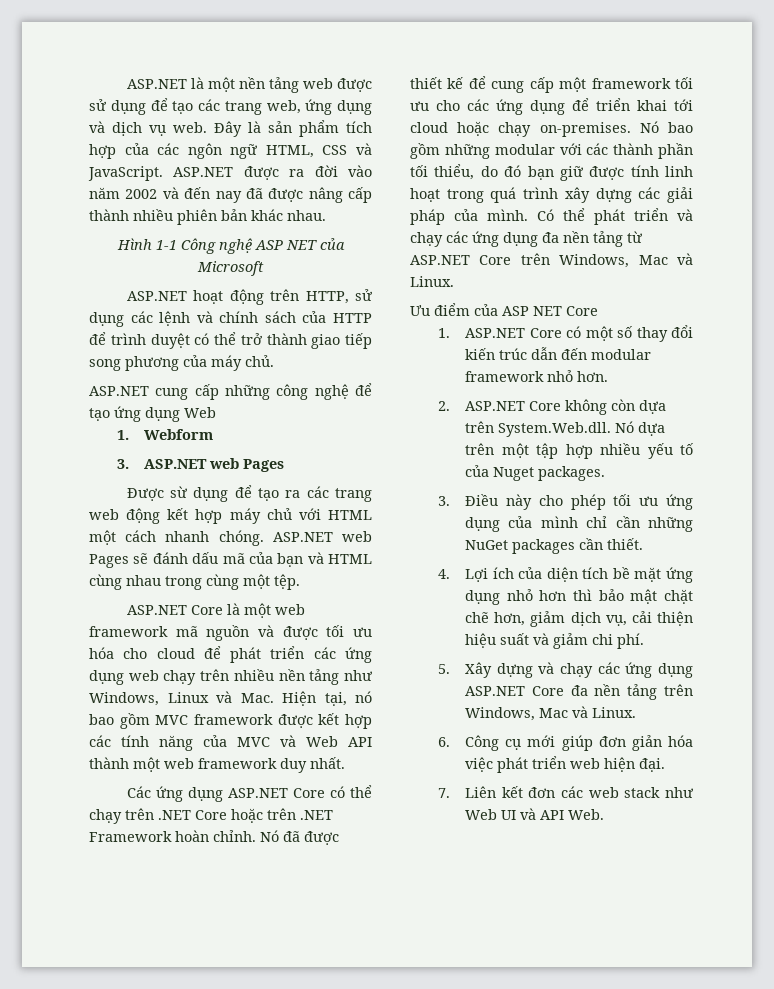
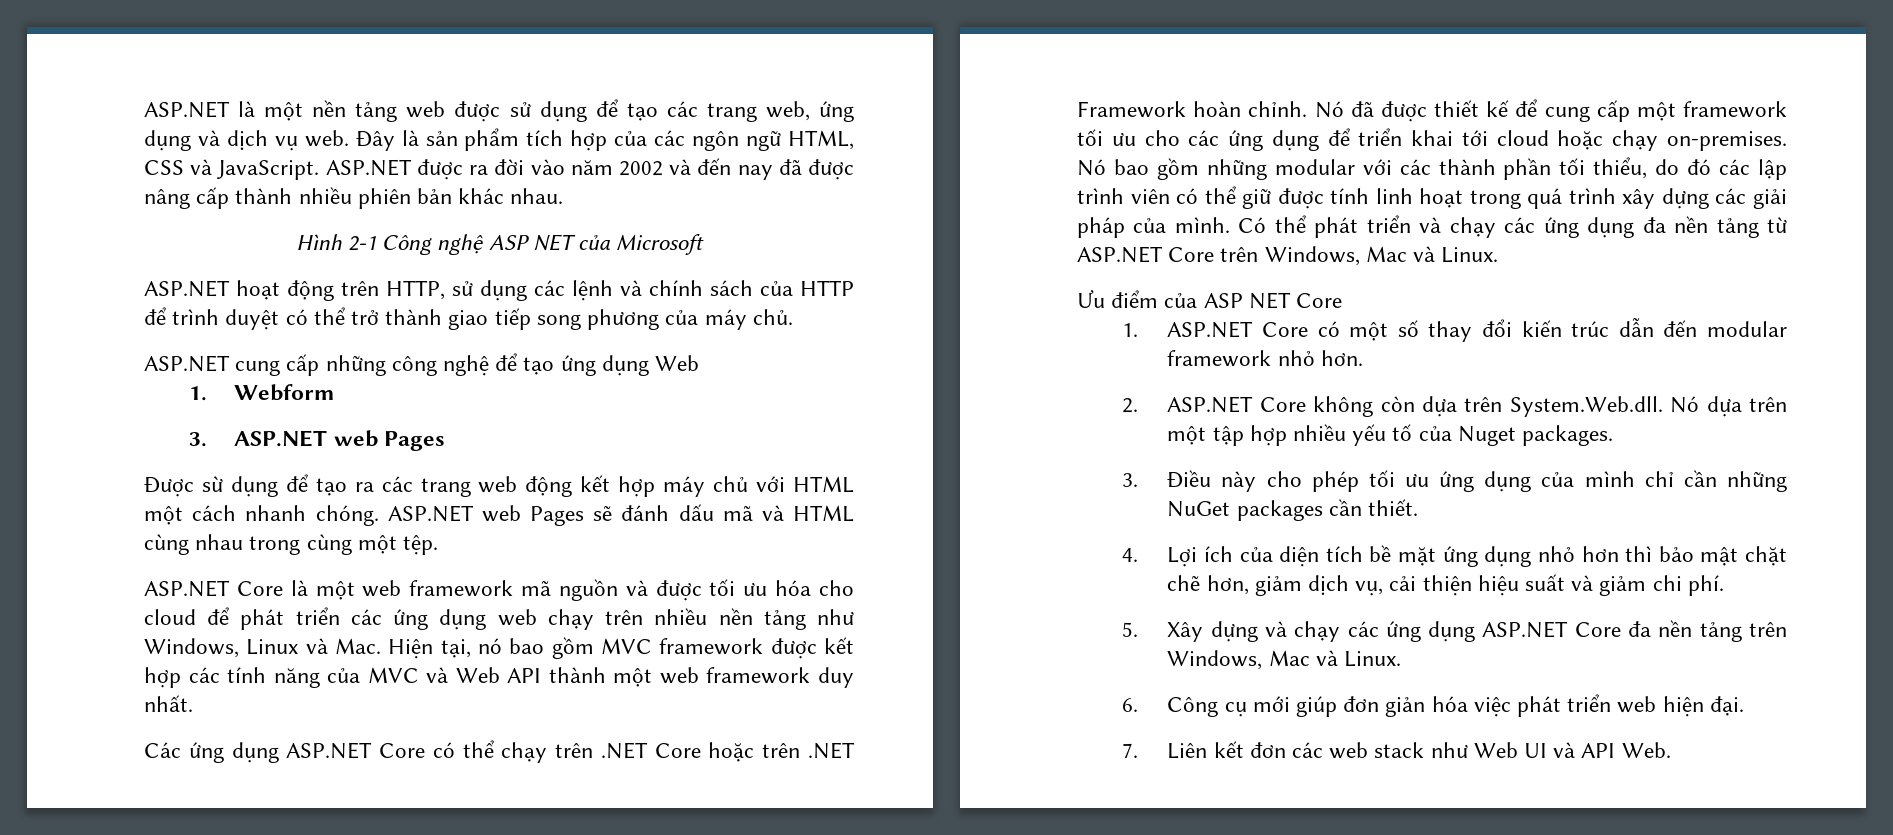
[155,240,177,250] 1-1 -> [347,235,377,251] 2-1
[248,552,304,567] của bạn -> (753, 513) none
[527,166,554,180] bạn -> [1719,159,1787,180] [1077,186,1236,204] các lập trình viên có thể

